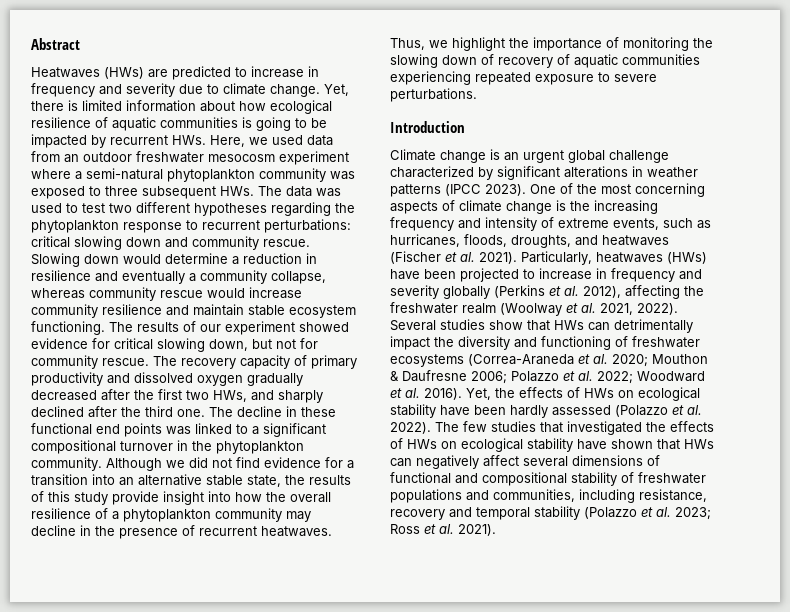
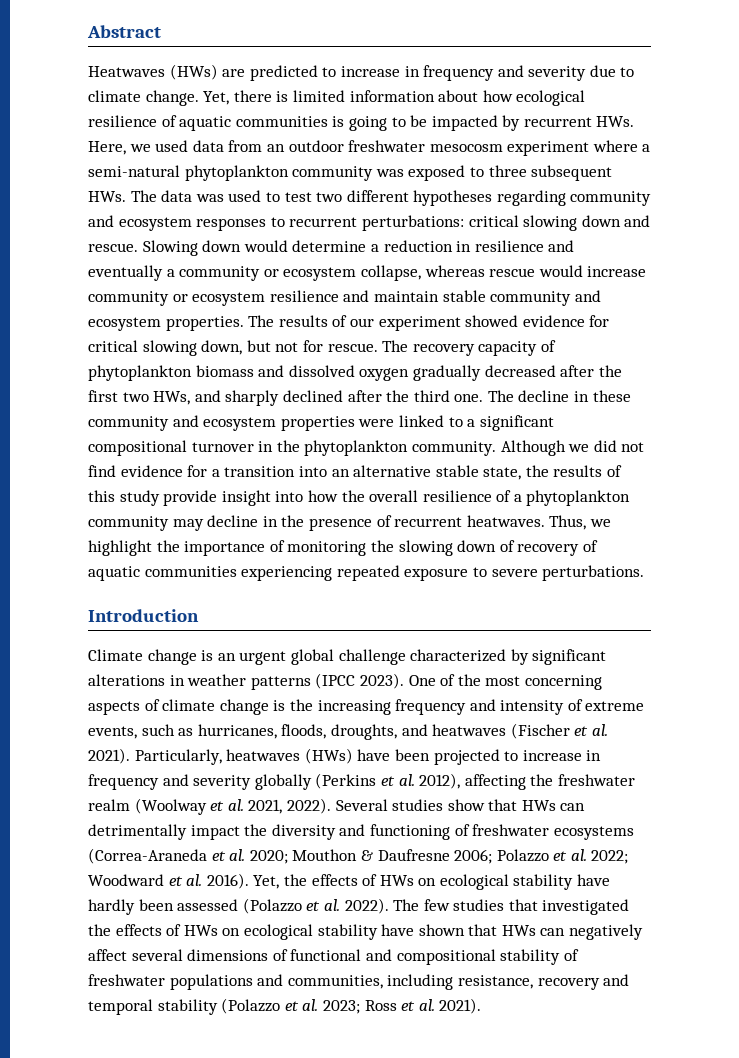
[335,203,355,213] [31,220,182,233] the phytoplankton response -> [570,191,652,206] [88,215,267,231] community and ecosystem responses
[192,236,259,250] community -> (651, 221) none
(267, 277) none -> [263,267,357,281] or ecosystem
[89,287,156,301] community -> (485, 271) none
(98, 311) none -> [172,292,266,306] or ecosystem
[289,305,356,318] [31,321,105,335] ecosystem functioning. -> [490,290,601,306] [88,316,244,331] community and ecosystem properties.
[31,355,98,369] community -> (323, 346) none
[311,355,357,369] [31,372,103,386] primary productivity -> [88,365,254,381] phytoplankton biomass
[31,423,191,437] functional end points was -> [88,415,395,431] community and ecosystem properties were
[474,405,548,418] been hardly -> [88,899,174,915] hardly been

